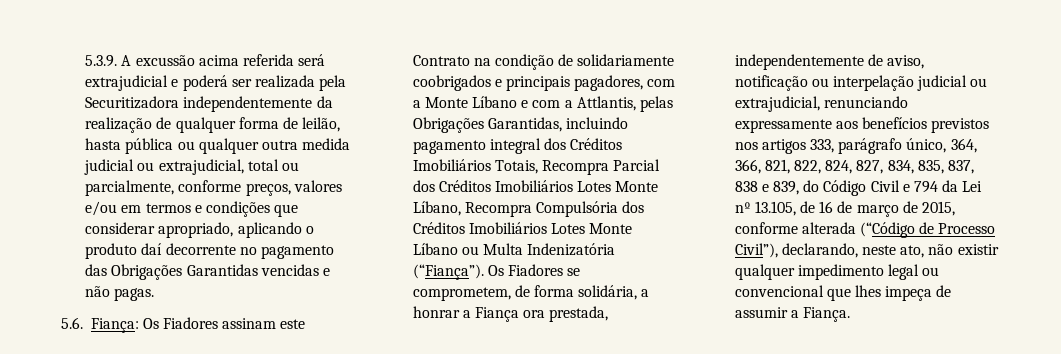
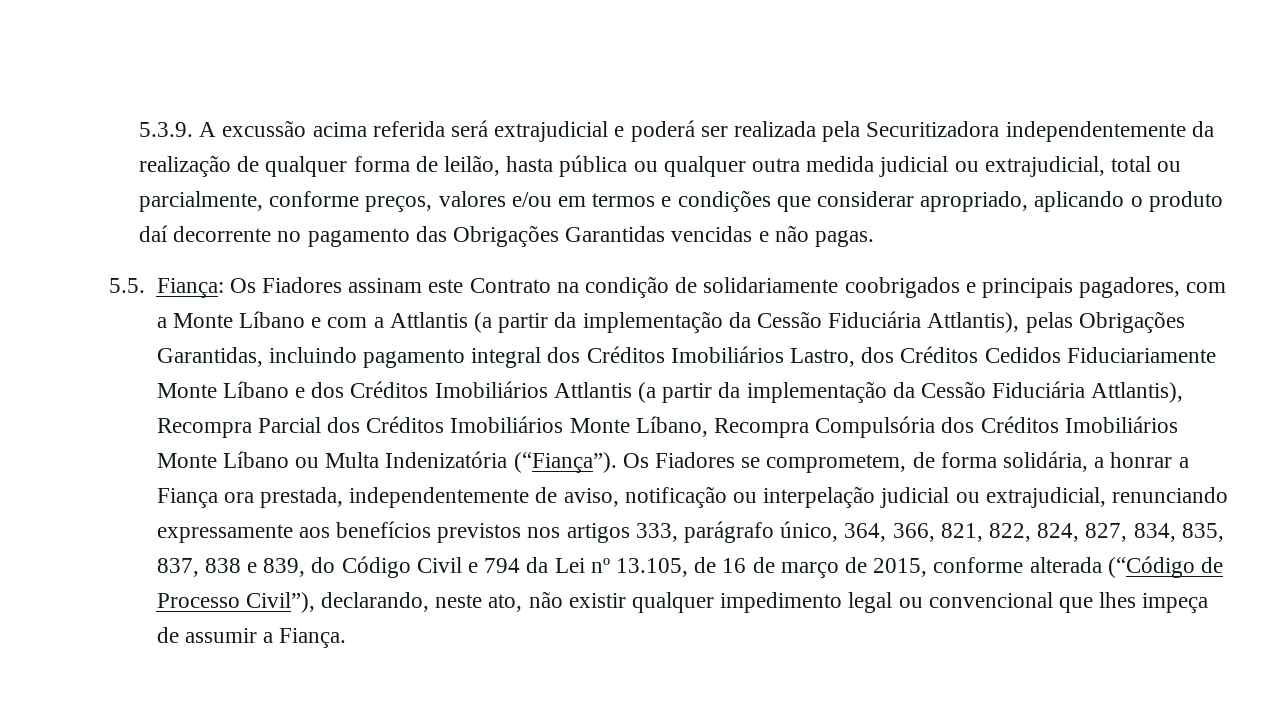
[61,317,83,329] 5.6. -> [109,278,145,293] 5.5.
[576,96,636,111] Attlantis, -> [389,311,1020,333] Attlantis (a partir da implementação da Cessão Fiduciária Attlantis),
[494,160,538,174] Totais, -> [789,346,1216,367] [156,381,1184,403] Lastro, dos Créditos Cedidos Fiduciariamente Monte Líbano e dos Créditos Imobiliários Attlantis (a partir da implementação da Cessão Fiduciária Attlantis),
[577,181,612,192] Lotes -> (564, 424) none
[551,223,586,234] Lotes -> (1178, 424) none

